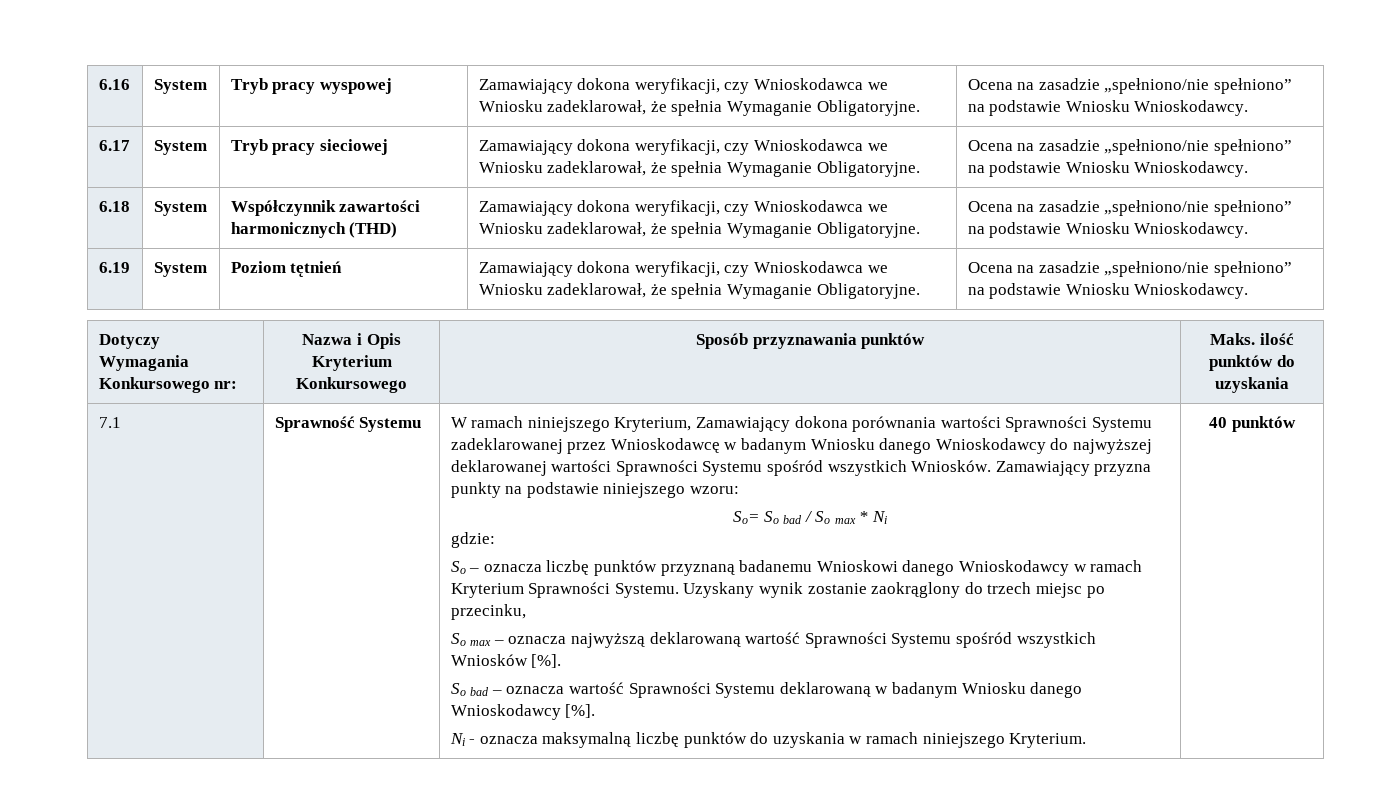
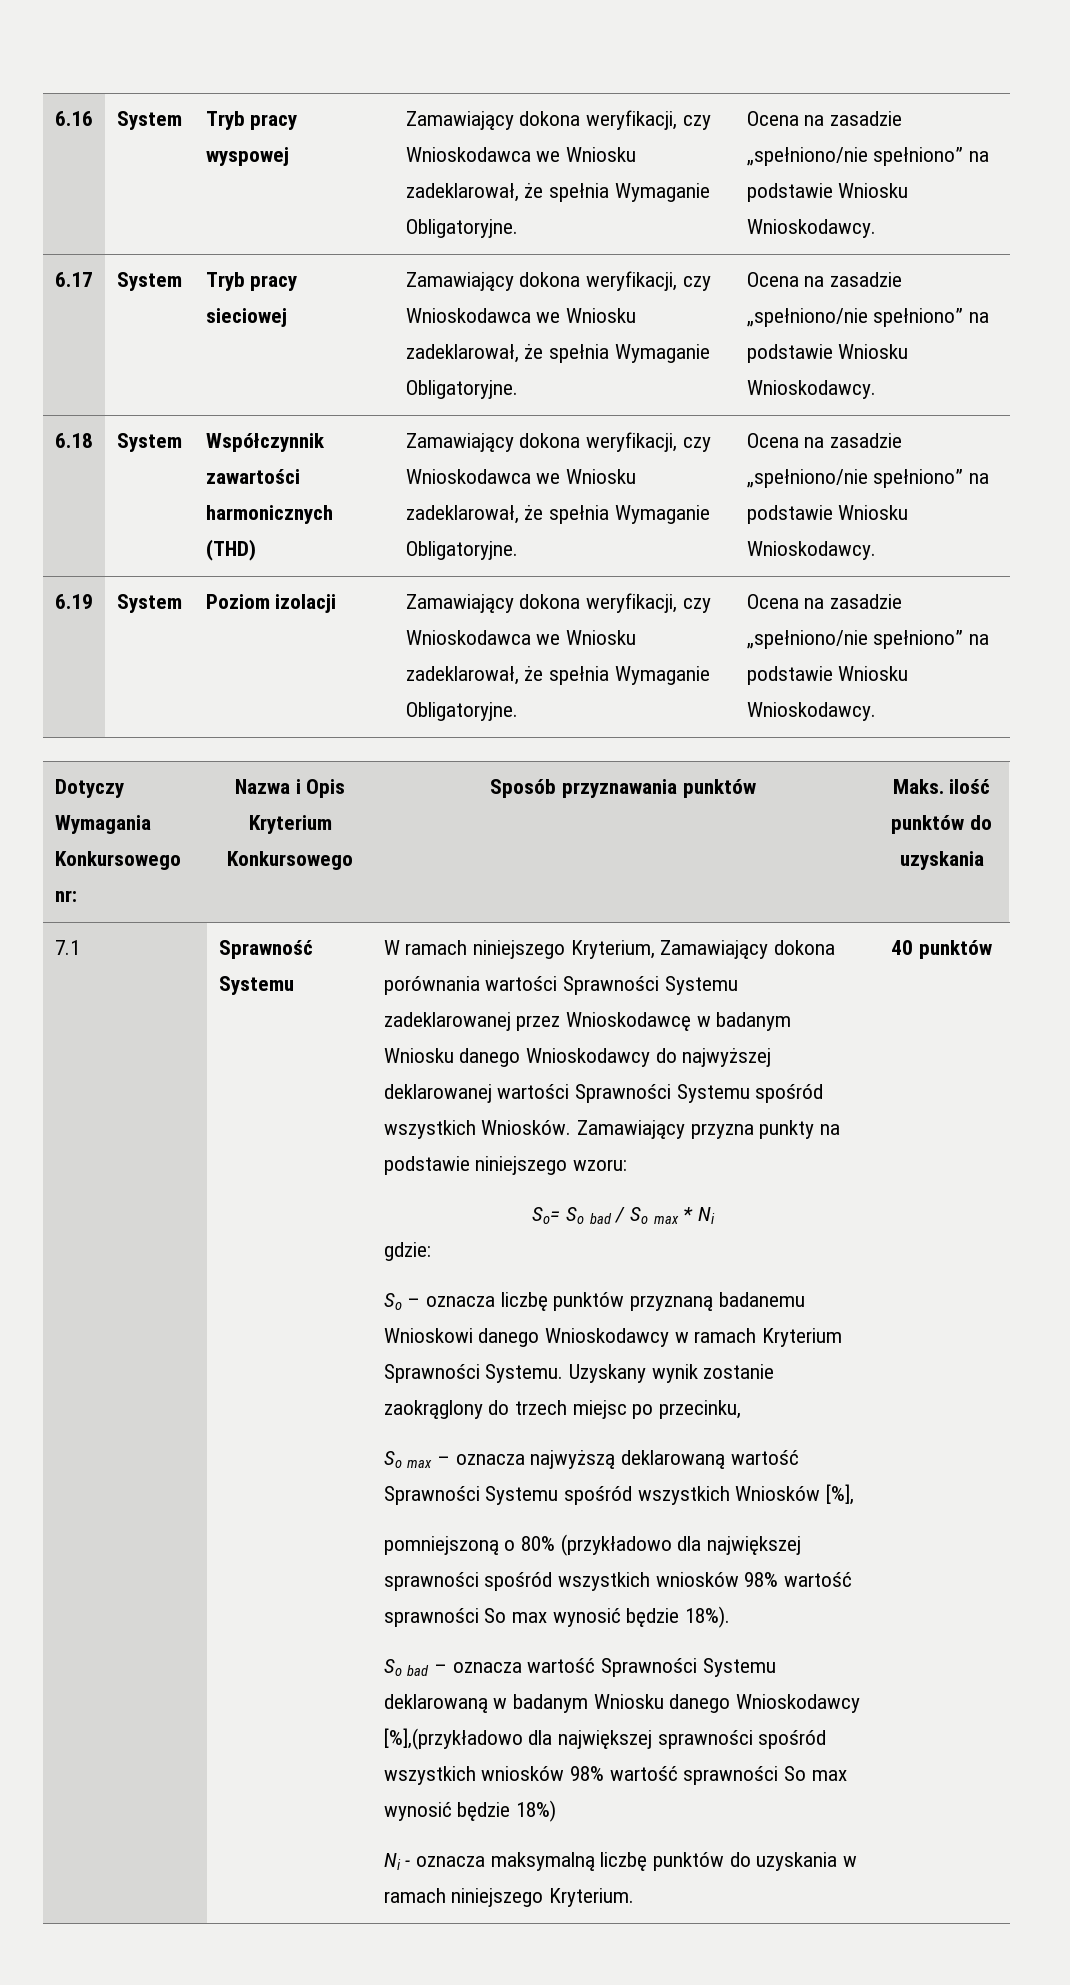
[290,261,343,277] tętnień -> [275,594,337,613] izolacji
[531,654,562,668] [%]. -> [825,1484,854,1505] [383,1534,801,1556] [383,1572,852,1591] [383,1606,730,1628] [%], // pomniejszoną o 80% (przykładowo dla największej sprawności spośród wszystkich wniosków 98% wartość sprawności So max wynosić będzie 18%).
[565,704,596,718] [%]. -> [383,1728,827,1750] [383,1766,847,1785] [383,1800,556,1822] [%],(przykładowo dla największej sprawności spośród wszystkich wniosków 98% wartość sprawności So max wynosić będzie 18%)

